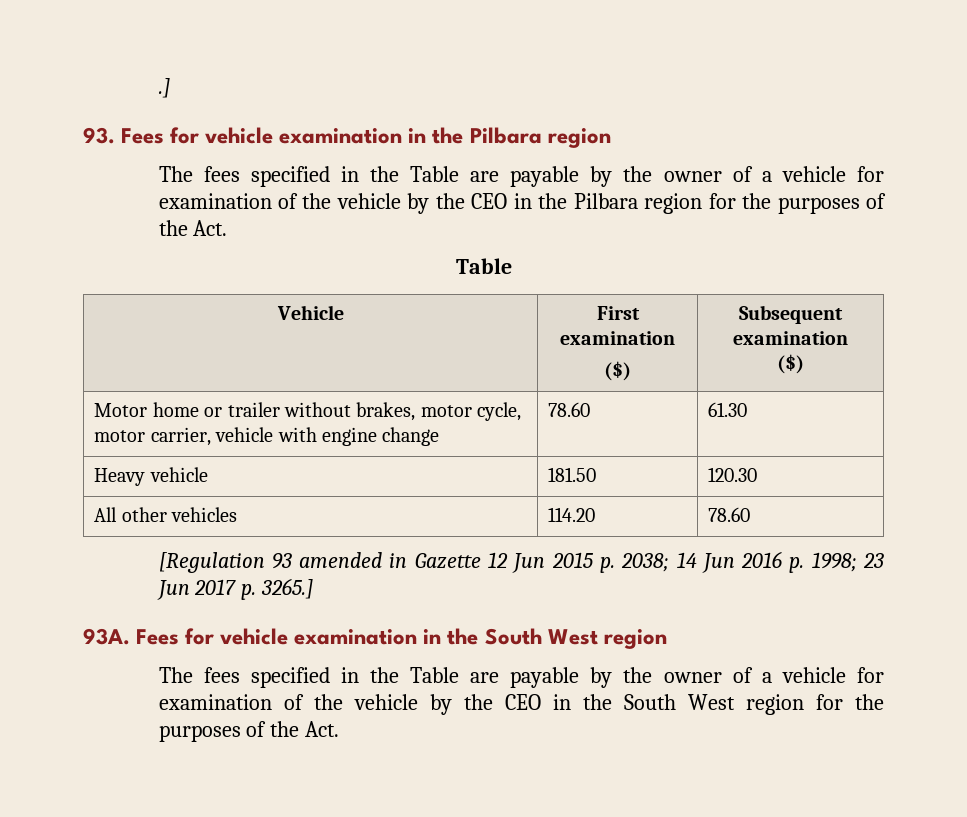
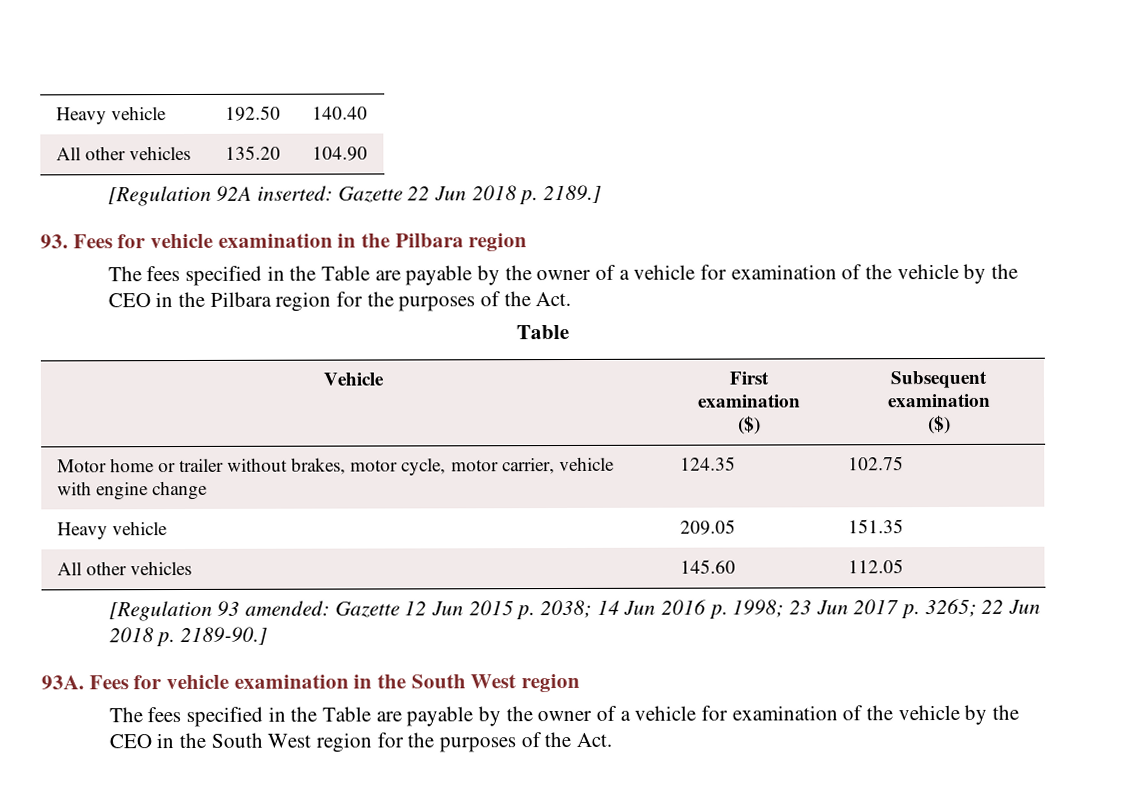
[158,78,170,98] .] -> [55,106,167,125] [224,105,281,121] [311,106,368,120] [55,145,191,161] [224,145,281,160] [311,146,368,161] [107,184,603,207] Heavy vehicle | 192.50 | 140.40 // All other vehicles | 135.20 | 104.90 // [Regulation 92A inserted: Gazette 22 Jun 2018 p. 2189.]
[548,402,591,417] [708,402,748,417] [94,467,208,486] [548,467,597,482] [708,467,758,482] [94,507,238,522] [548,507,596,522] [708,507,751,522] 78.60 | 61.30 // Heavy vehicle | 181.50 | 120.30 // All other vehicles | 114.20 | 78.60 -> [679,456,736,471] [847,456,904,471] [56,521,168,540] [679,519,736,535] [847,519,904,534] [56,560,192,576] [679,559,736,574] [847,559,904,574] 124.35 | 102.75 // Heavy vehicle | 209.05 | 151.35 // All other vehicles | 145.60 | 112.05
[299,552,408,568] amended in -> [245,600,331,616] amended:
[261,578,314,599] 3265.] -> [924,598,1042,618] [108,626,269,648] 3265; 22 Jun 2018 p. 2189-90.]

